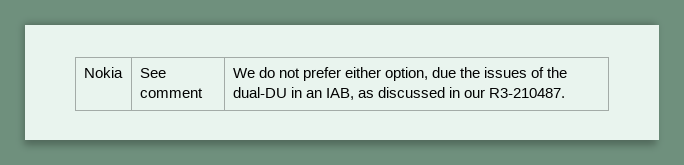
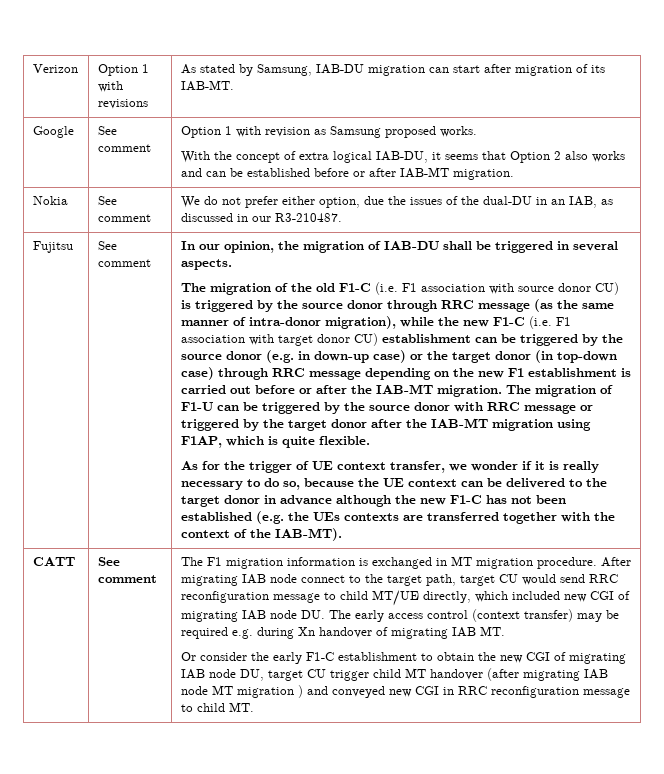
(83, 72) none -> [32,64,78,73] [97,64,149,76] [97,81,123,92] [97,99,148,109] [180,64,605,76] [180,80,234,91] [32,126,74,138] [97,126,117,135] [97,144,151,152] [180,126,477,138] [180,151,625,163] [180,167,514,180] Verizon | Option 1 with revisions | As stated by Samsung, IAB-DU migration can start after migration of its IAB-MT. // Google | See comment | Option 1 with revision as Samsung proposed works. // With the concept of extra logical IAB-DU, it seems that Option 2 also works and can be established before or after IAB-MT migration. //
(566, 93) none -> [32,241,73,253] [97,241,117,250] [97,259,151,267] [180,241,618,253] [180,259,232,270] [180,282,619,295] [180,299,614,312] [180,316,571,329] [180,333,623,346] [180,350,617,363] [180,367,631,380] [180,384,613,397] [180,402,593,414] [180,418,591,431] [180,436,370,448] [180,461,599,473] [180,478,607,490] [180,495,566,507] [180,511,615,524] [180,528,342,541] [32,557,75,566] [97,557,120,566] [97,575,157,583] [180,556,631,569] [180,574,618,586] [180,590,630,606] [180,609,619,622] [180,626,505,639] [180,652,626,664] [180,668,608,681] [180,685,630,698] [180,702,254,712] // Fujitsu | See comment | In our opinion, the migration of IAB-DU shall be triggered in several aspects. // The migration of the old F1-C (i.e. F1 association with source donor CU) is triggered by the source donor through RRC message (as the same manner of intra-donor migration), while the new F1-C (i.e. F1 association with target donor CU) establishment can be triggered by the source donor (e.g. in down-up case) or the target donor (in top-down case) through RRC message depending on the new F1 establishment is carried out before or after the IAB-MT migration. The migration of F1-U can be triggered by the source donor with RRC message or triggered by the target donor after the IAB-MT migration using F1AP, which is quite flexible. // As for the trigger of UE context transfer, we wonder if it is really necessary to do so, because the UE context can be delivered to the target donor in advance although the new F1-C has not been established (e.g. the UEs contexts are transferred together with the context of the IAB-MT). // CATT | See comment | The F1 migration information is exchanged in MT migration procedure. After migrating IAB node connect to the target path, target CU would send RRC reconfiguration message to child MT/UE directly, which included new CGI of migrating IAB node DU. The early access control (context transfer) may be required e.g. during Xn handover of migrating IAB MT. // Or consider the early F1-C establishment to obtain the new CGI of migrating IAB node DU, target CU trigger child MT handover (after migrating IAB node MT migration ) and conveyed new CGI in RRC reconfiguration message to child MT.

